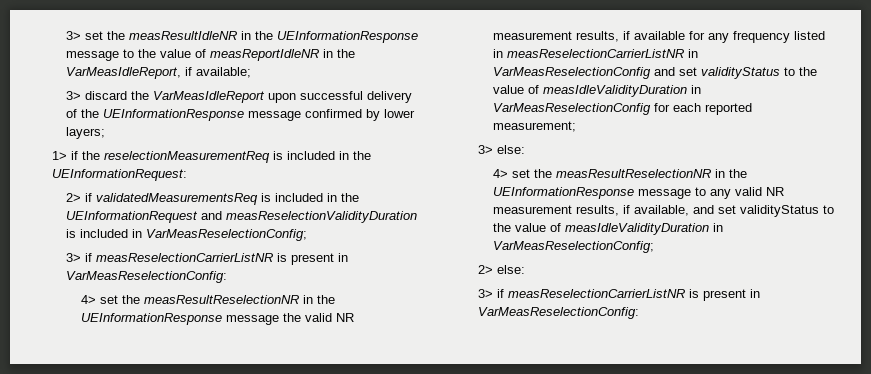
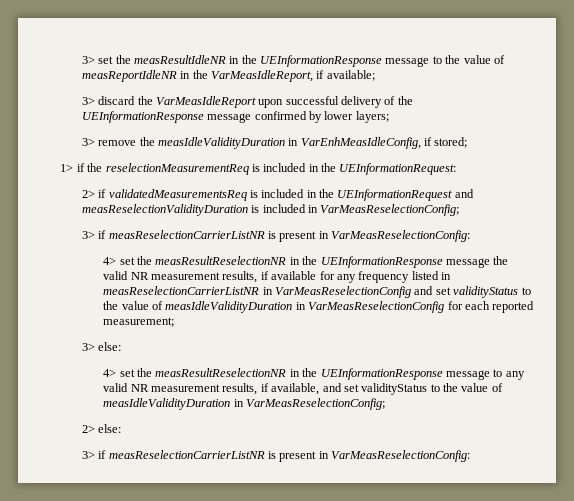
(106, 133) none -> [81,137,468,149] // 3> remove the measIdleValidityDuration in VarEnhMeasIdleConfig, if stored;

